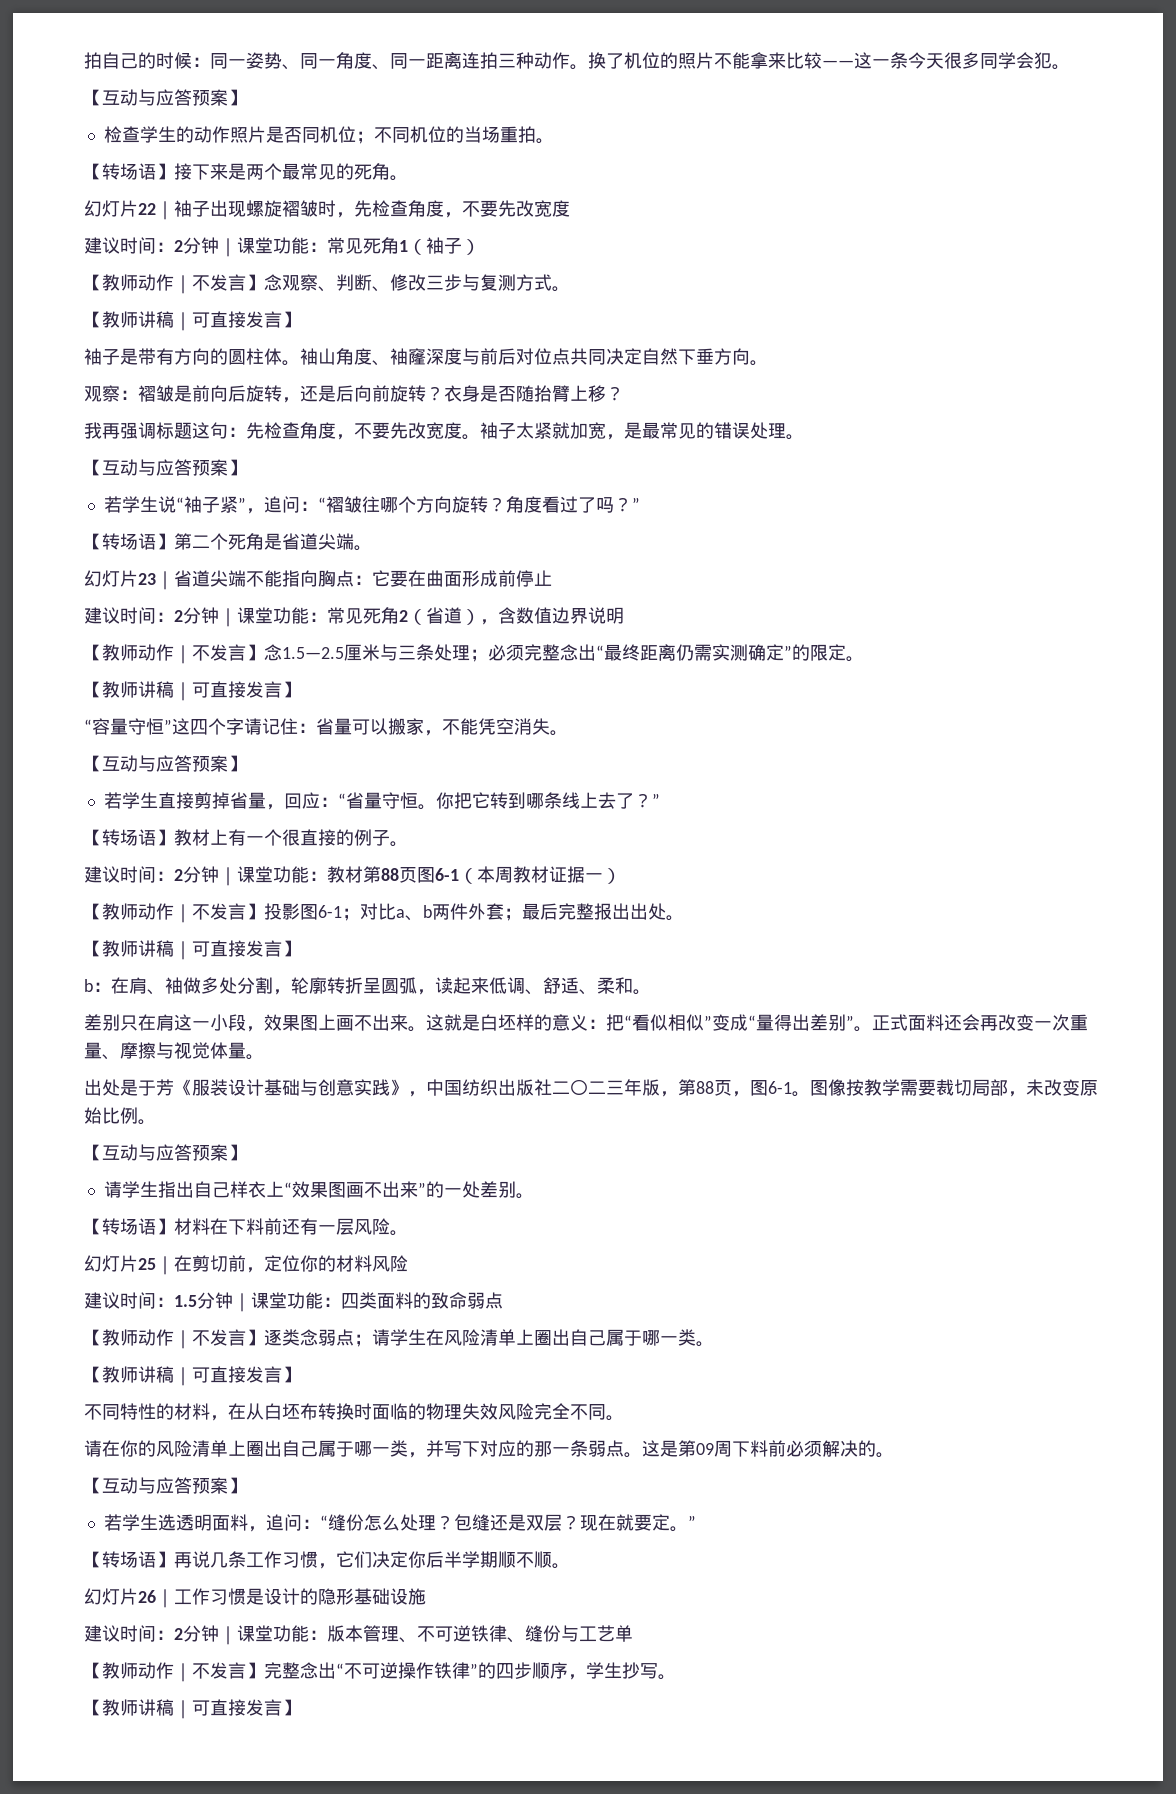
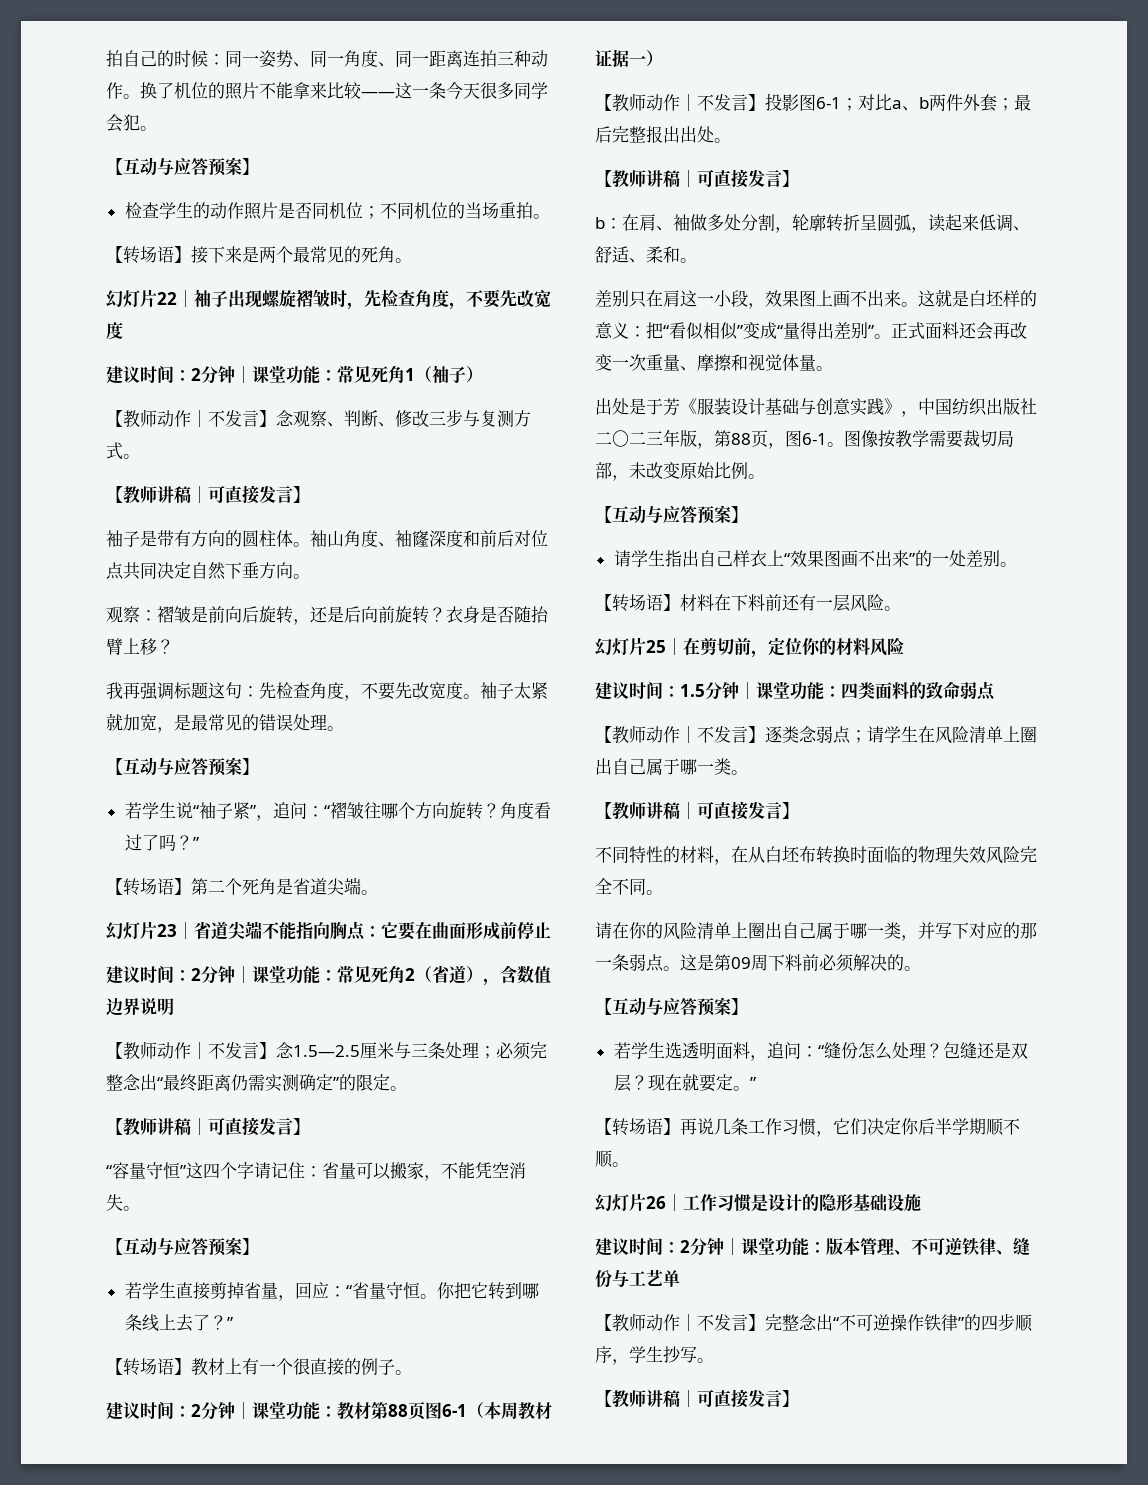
[462,348,480,365] 与 -> [463,530,480,547] 和
[156,1042,174,1059] 与 -> [731,354,748,371] 和

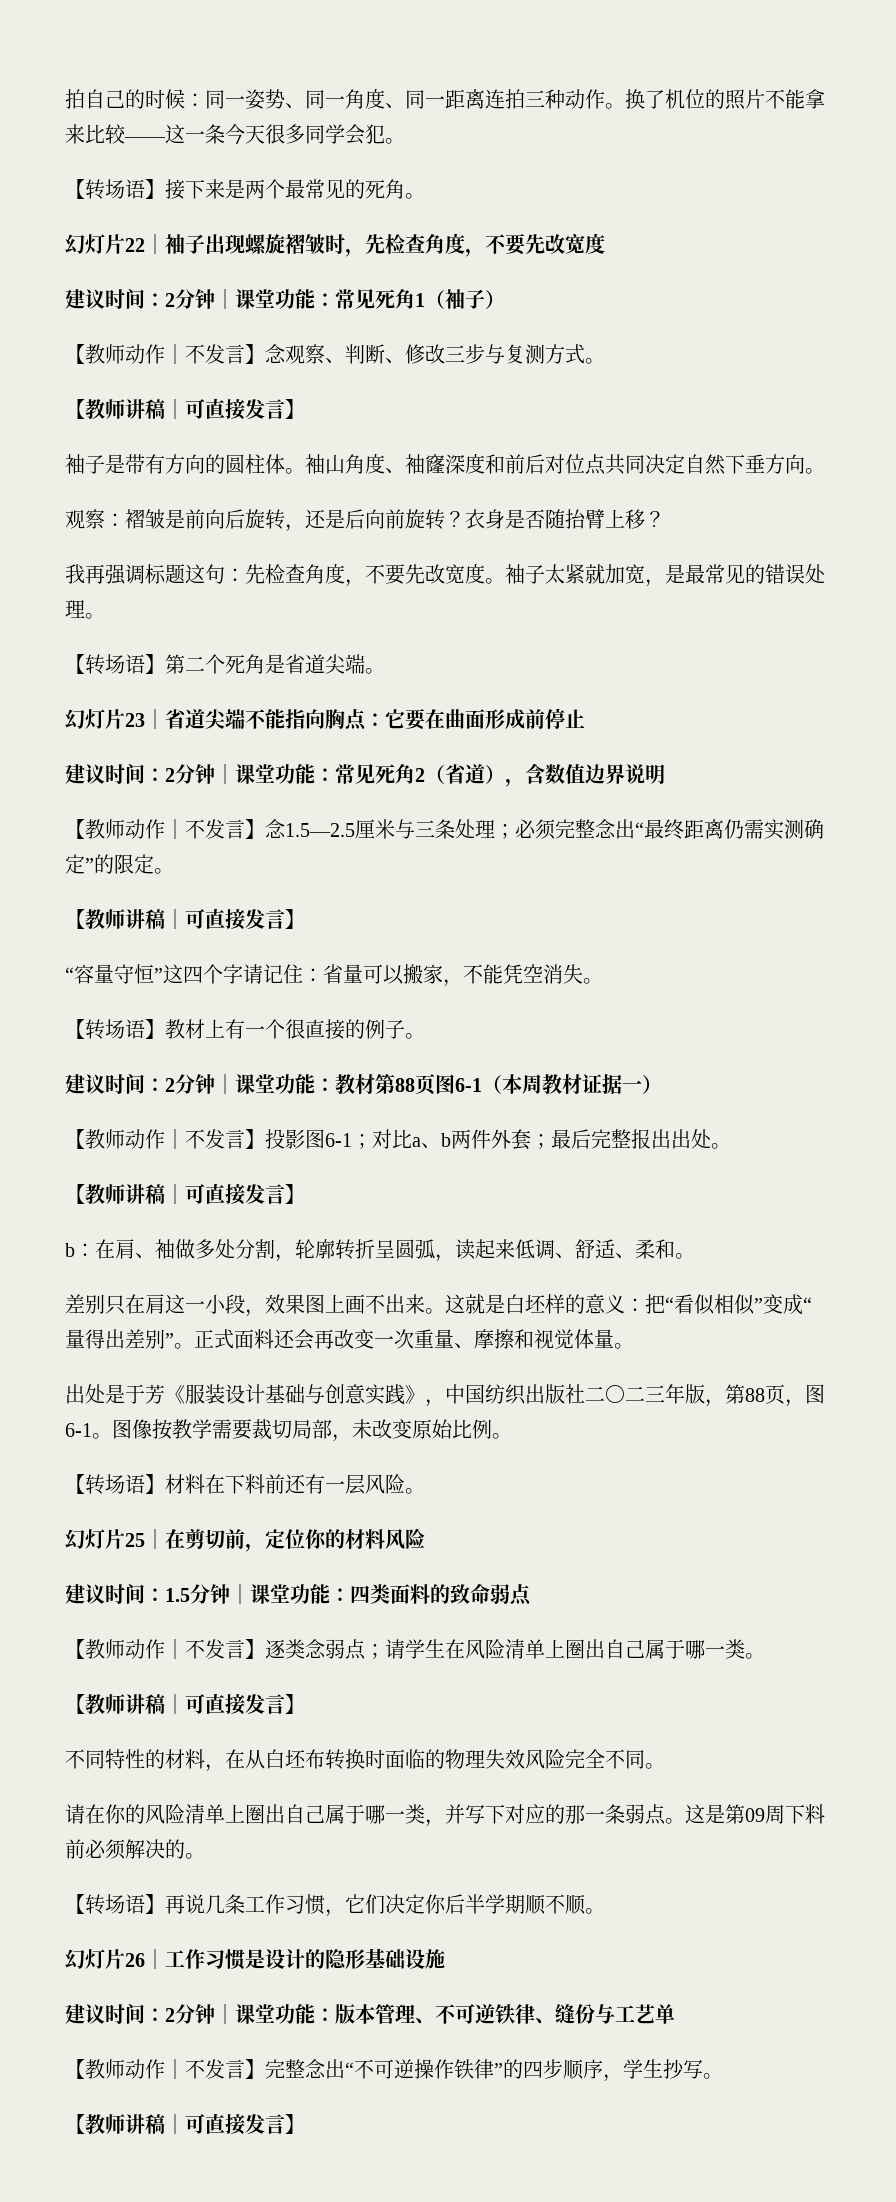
[106,157,259,176] [124,202,550,220] // 【互动与应答预案】 // 检查学生的动作照片是否同机位；不同机位的当场重拍。 -> (405, 141) none
[106,757,259,776] [124,802,551,821] [124,834,199,851] // 【互动与应答预案】 // 若学生说“袖子紧”，追问：“褶皱往哪个方向旋转？角度看过了吗？” -> (105, 616) none
[106,1237,259,1256] [124,1282,539,1301] [124,1314,233,1332] // 【互动与应答预案】 // 若学生直接剪掉省量，回应：“省量守恒。你把它转到哪条线上去了？” -> (603, 981) none
[595,505,748,524] [613,550,1017,567] // 【互动与应答预案】 // 请学生指出自己样衣上“效果图画不出来”的一处差别。 -> (512, 1436) none
[595,997,748,1016] [613,1042,1028,1061] [613,1073,756,1092] // 【互动与应答预案】 // 若学生选透明面料，追问：“缝份怎么处理？包缝还是双层？现在就要定。” -> (205, 1856) none

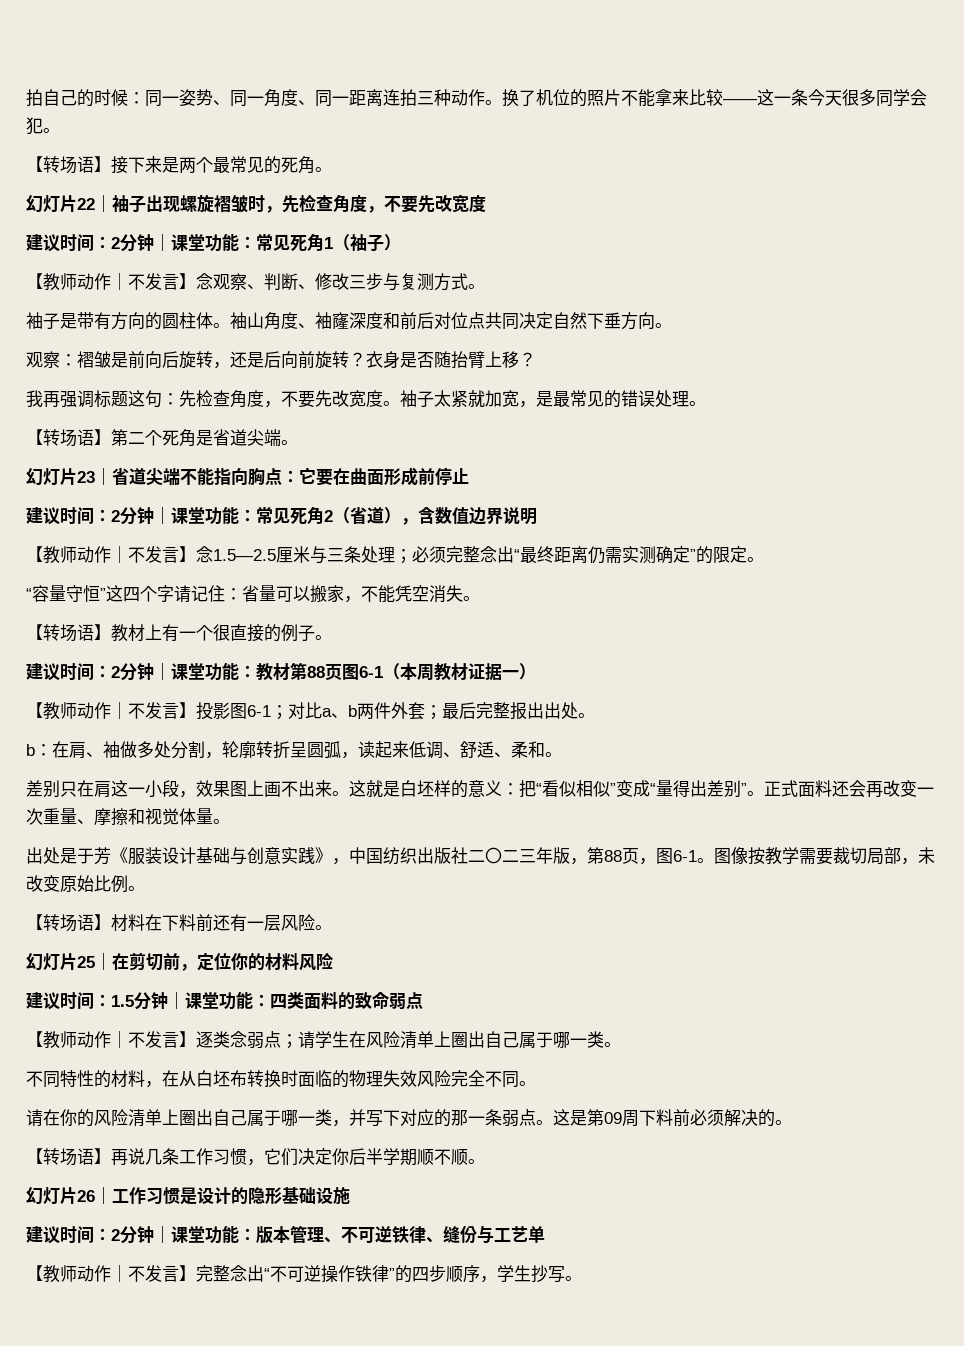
[65,398,305,420] // 【教师讲稿｜可直接发言】 -> (485, 286) none
[65,908,305,930] // 【教师讲稿｜可直接发言】 -> (764, 559) none
[65,1183,305,1205] // 【教师讲稿｜可直接发言】 -> (595, 715) none
[65,1693,305,1715] // 【教师讲稿｜可直接发言】 -> (621, 1044) none
[65,2113,305,2135] // 【教师讲稿｜可直接发言】 -> (582, 1278) none

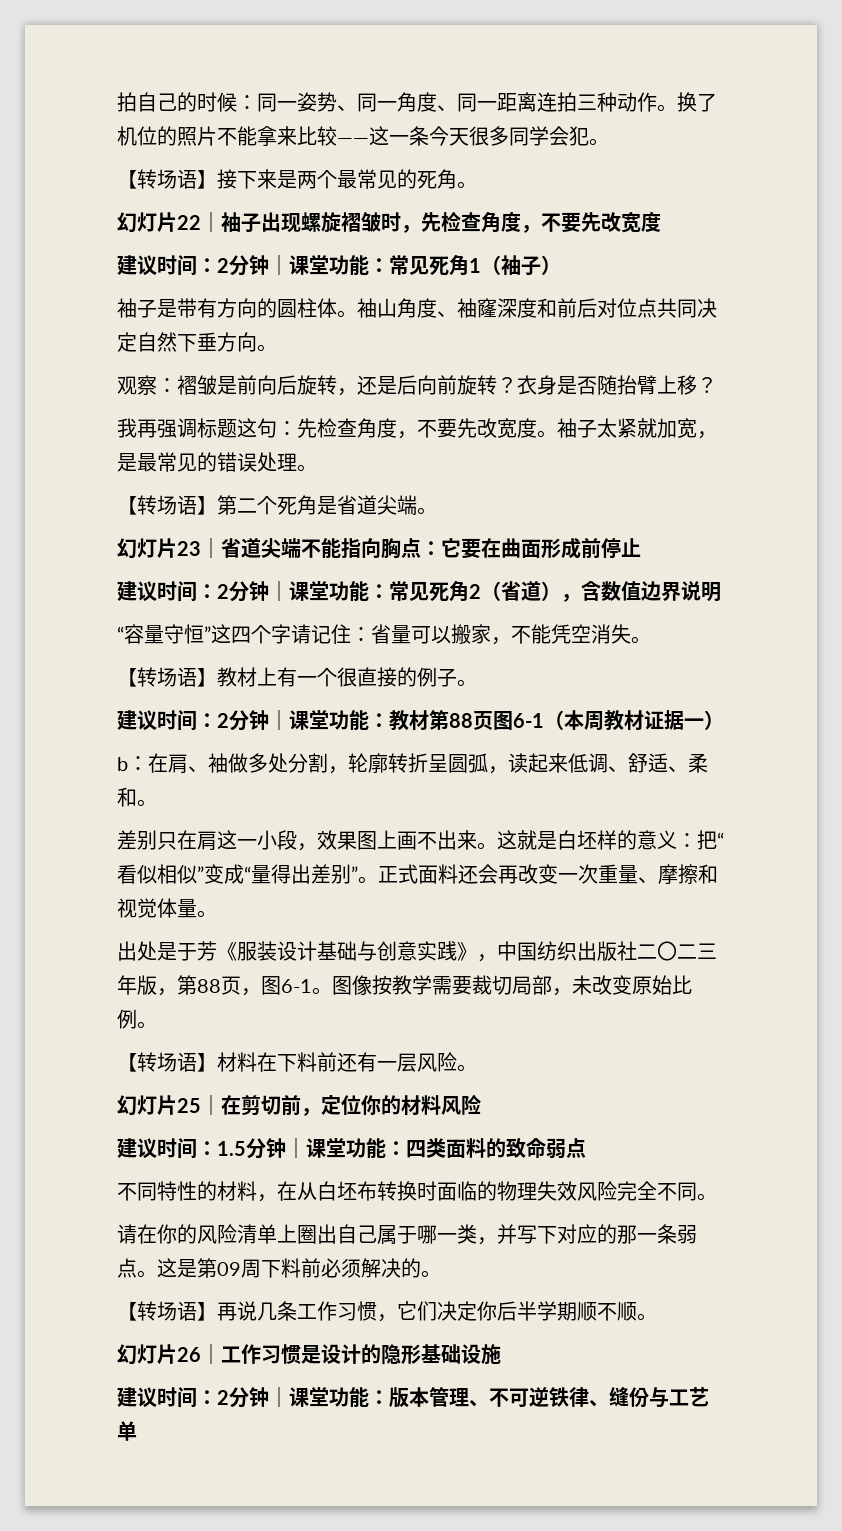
[26,273,485,291] // 【教师动作｜不发言】念观察、判断、修改三步与复测方式。 -> (561, 265) none
[26,546,764,564] // 【教师动作｜不发言】念1.5—2.5厘米与三条处理；必须完整念出“最终距离仍需实测确定”的限定。 -> (721, 592) none
[26,702,595,720] // 【教师动作｜不发言】投影图6-1；对比a、b两件外套；最后完整报出出处。 -> (724, 720) none
[26,1031,621,1049] // 【教师动作｜不发言】逐类念弱点；请学生在风险清单上圈出自己属于哪一类。 -> (586, 1148) none
[26,1265,582,1283] // 【教师动作｜不发言】完整念出“不可逆操作铁律”的四步顺序，学生抄写。 -> (137, 1431) none

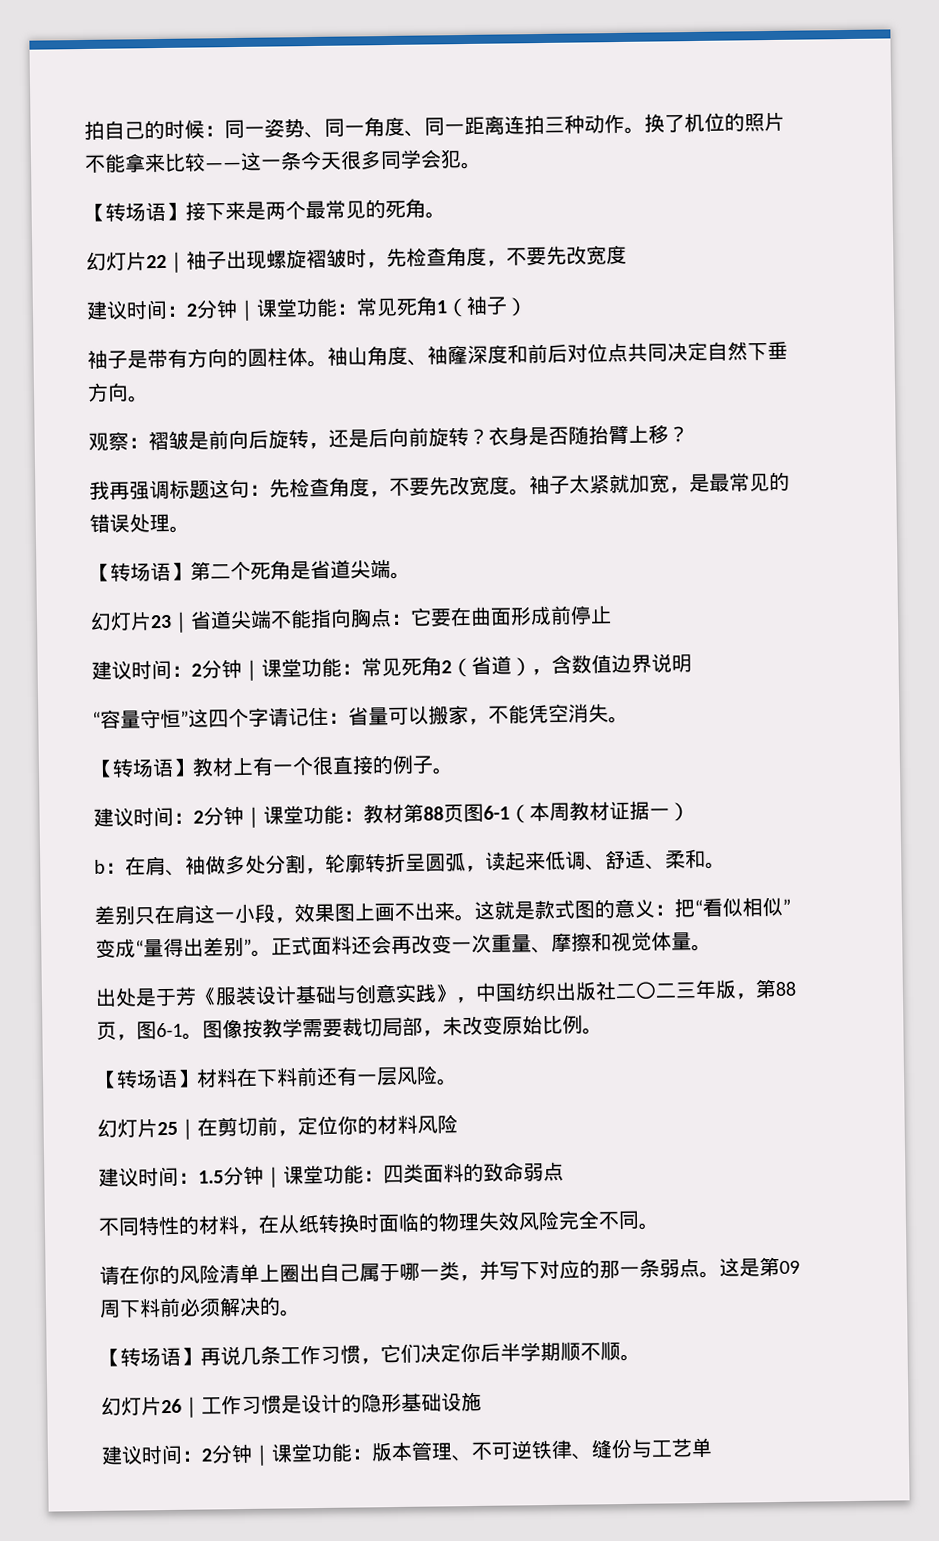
[557,830,617,850] 白坯样 -> [534,899,595,920] 款式图
[317,1181,377,1201] 白坯布 -> [298,1214,320,1234] 纸

